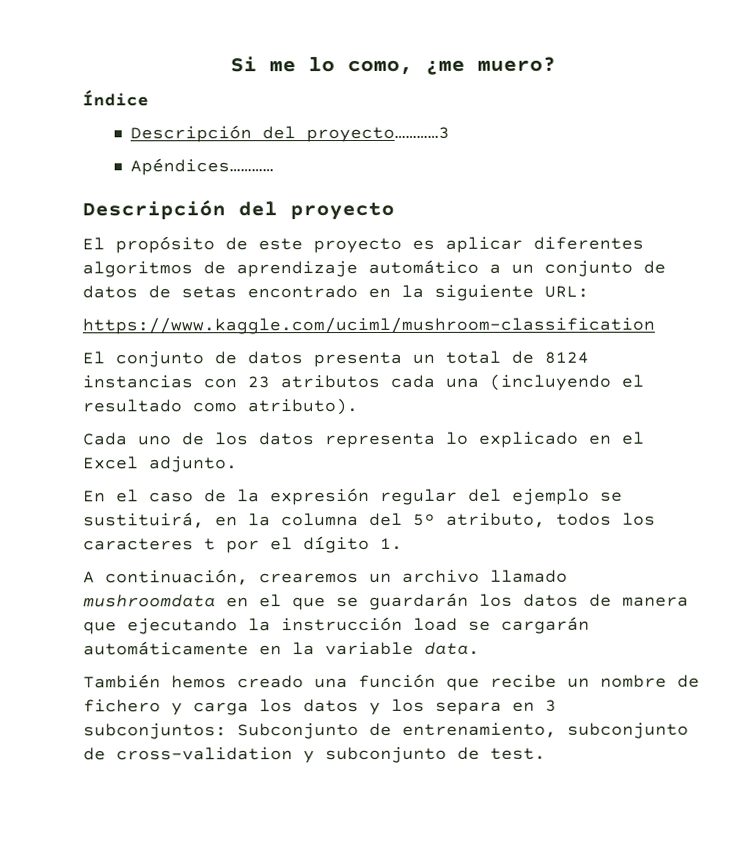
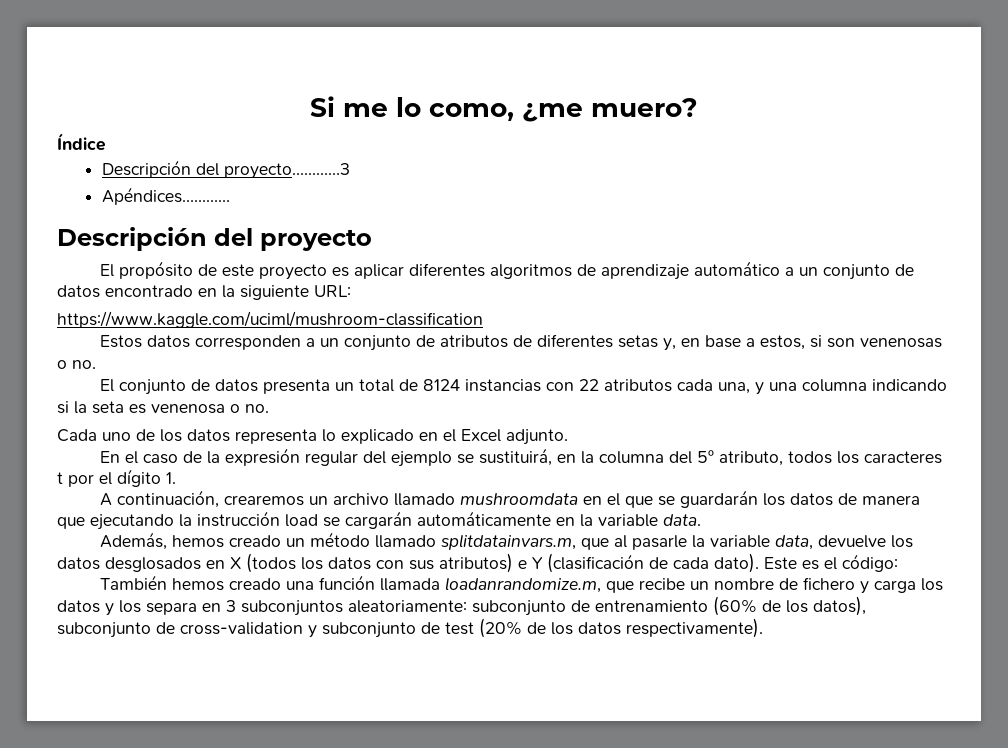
[148,285,237,299] de setas -> (100, 291) none
(655, 325) none -> [100,334,943,351] [57,360,96,369] // Estos datos corresponden a un conjunto de atributos de diferentes setas y, en base a estos, si son venenosas o no.
[247,376,270,389] 23 -> [579,379,600,391] 22
[445,373,644,391] [82,398,358,416] una (incluyendo el resultado como atributo). -> [718,379,948,395] [57,401,269,414] una, y una columna indicando si la seta es venenosa o no.
(480, 648) none -> [100,532,914,550] [57,553,898,573] // Además, hemos creado un método llamado splitdatainvars.m, que al pasarle la variable data, devuelve los datos desglosados en X (todos los datos con sus atributos) e Y (clasificación de cada dato). Este es el código:
(436, 681) none -> [380,577,602,593] llamada loadanrandomize.m,
[83,722,557,740] subconjuntos: Subconjunto de entrenamiento, -> [241,596,866,616] subconjuntos aleatoriamente: subconjunto de entrenamiento (60% de los datos),
[490,747,546,760] test. -> [445,618,763,638] test (20% de los datos respectivamente).

